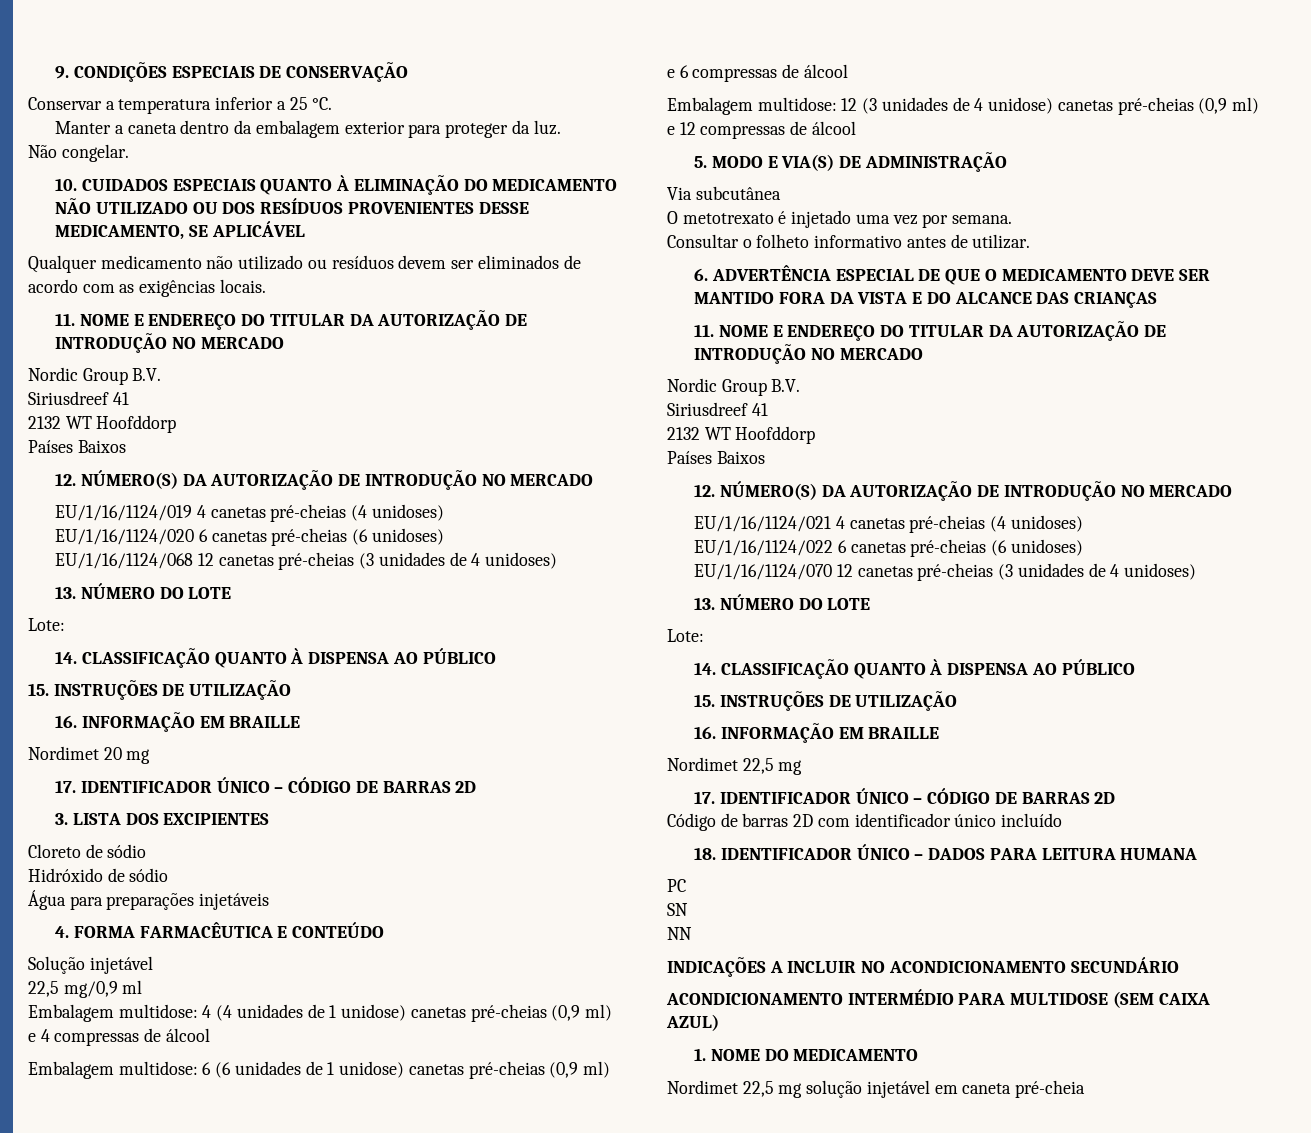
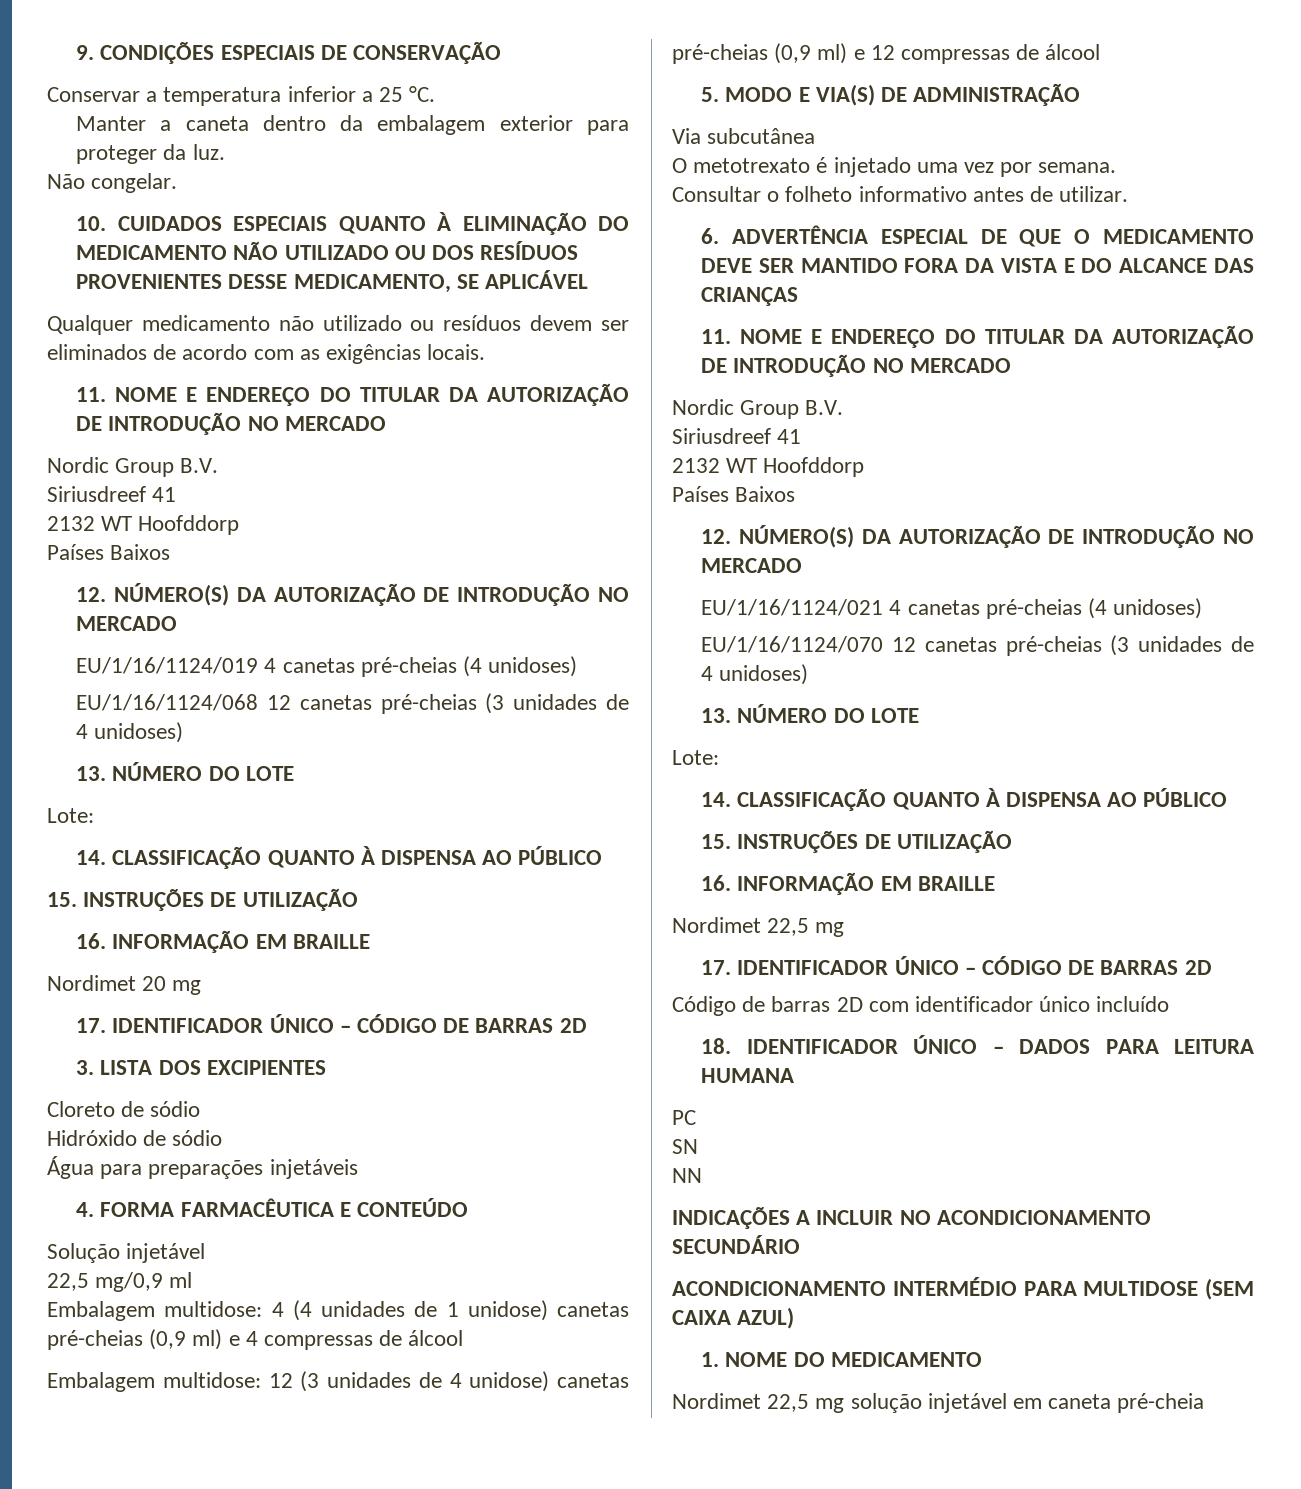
[55,528,444,546] // EU/1/16/1124/020 6 canetas pré-cheias (6 unidoses) -> (578, 666) none
[28,1061,610,1079] [667,64,848,82] // Embalagem multidose: 6 (6 unidades de 1 unidose) canetas pré-cheias (0,9 ml) e 6 compressas de álcool -> (464, 1338) none
[694,539,1083,557] // EU/1/16/1124/022 6 canetas pré-cheias (6 unidoses) -> (1203, 608) none

